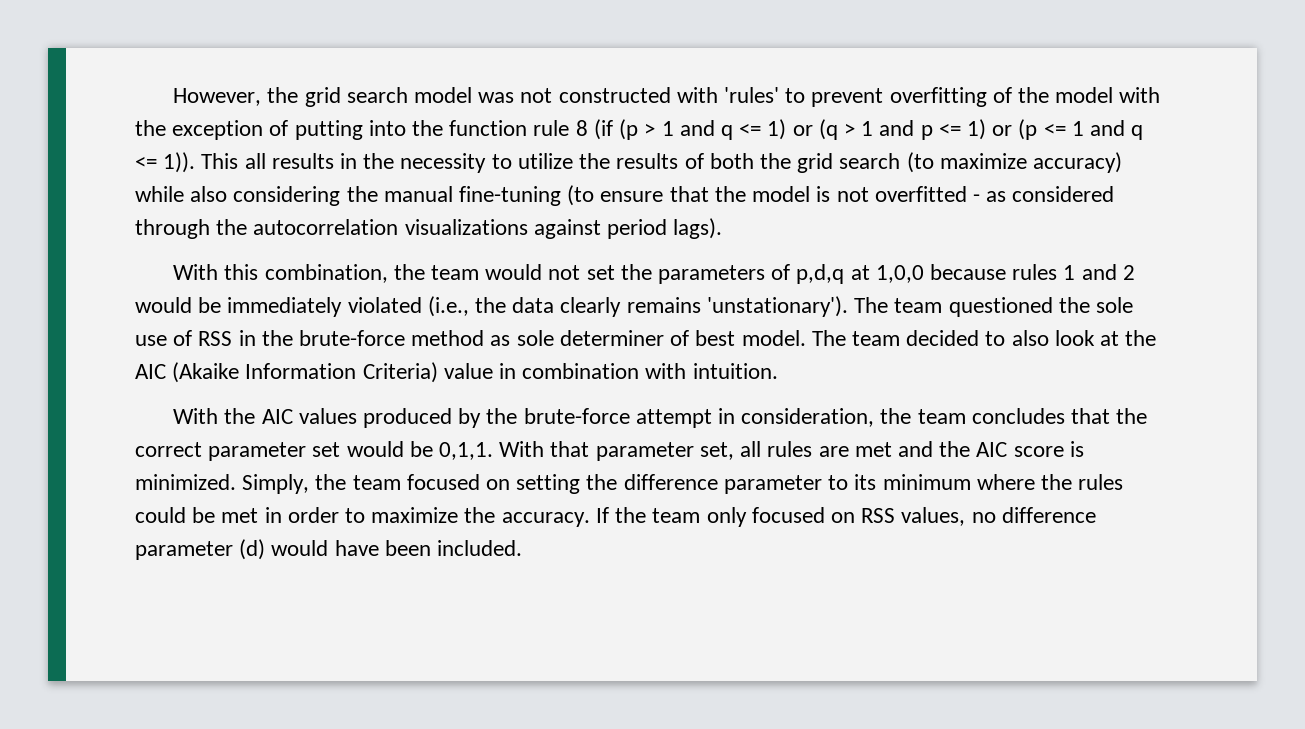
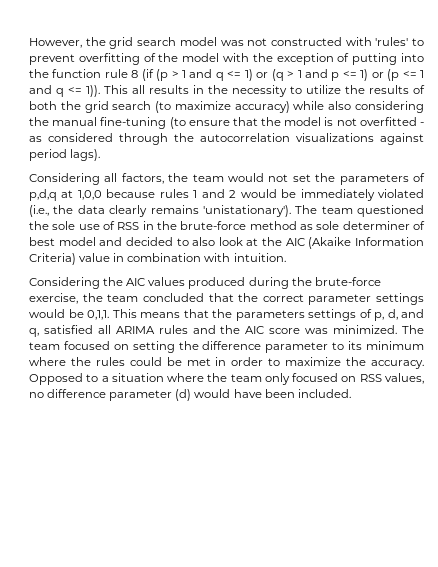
[173,264,388,283] With this combination, -> [29,173,164,185] Considering all factors,
[706,296,848,317] 'unstationary'). -> [202,205,291,217] 'unistationary').
[741,330,900,346] model. The team -> [58,237,123,246] model and
[173,408,219,424] With -> [29,277,100,289] Considering
[458,408,1065,428] by the brute-force attempt in consideration, the team concludes -> [248,277,381,289] [29,293,204,304] during the brute-force exercise, the team concluded
[312,442,341,457] set -> [376,293,424,305] settings
[499,441,1084,461] [135,474,347,494] With that parameter set, all rules are met and the AIC score is minimized. Simply, the -> [112,309,424,321] [29,325,424,337] This means that the parameters settings of p, d, and q, satisfied all ARIMA rules and the AIC score was minimized. The
[595,507,609,523] If -> [29,373,205,385] Opposed to a situation where

